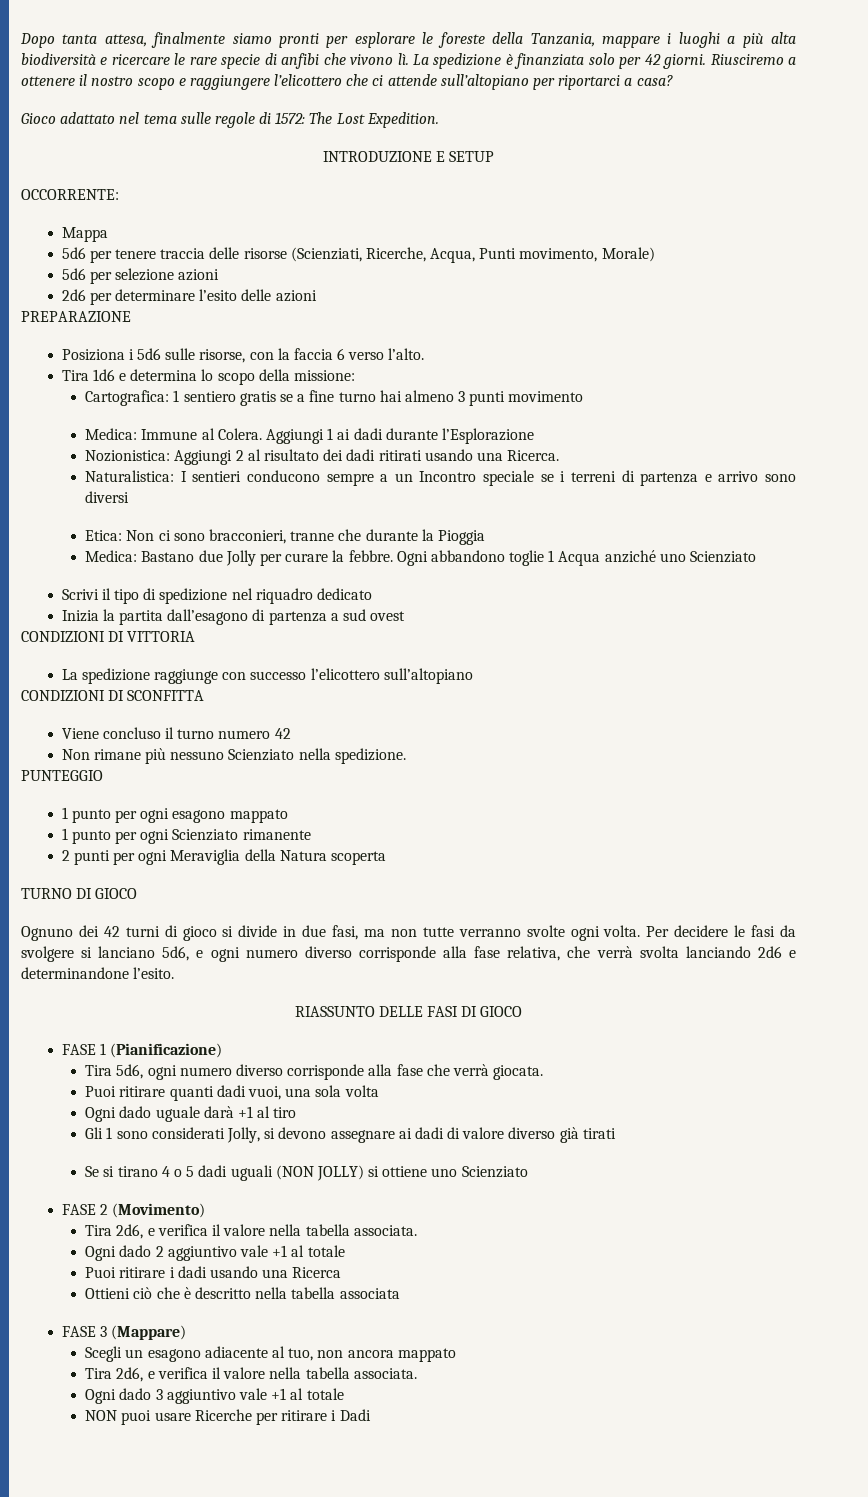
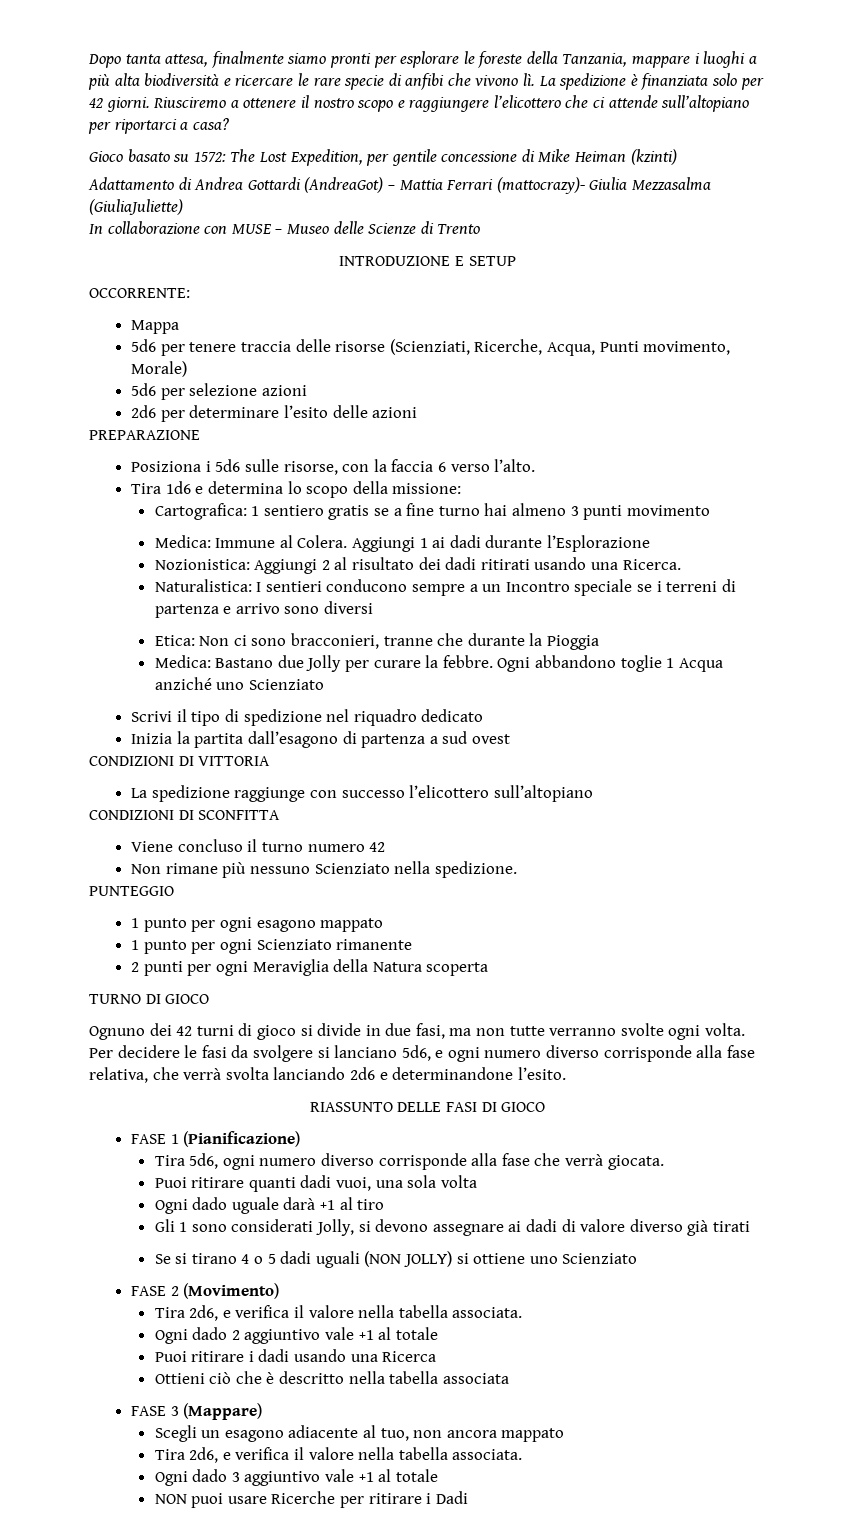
[60,112,439,128] adattato nel tema sulle regole di 1572: The Lost Expedition. -> [127,149,677,166] [88,177,711,194] [89,199,183,215] [89,221,481,234] basato su 1572: The Lost Expedition, per gentile concessione di Mike Heiman (kzinti) // Adattamento di Andrea Gottardi (AndreaGot) – Mattia Ferrari (mattocrazy)- Giulia Mezzasalma (GiuliaJuliette) // In collaborazione con MUSE – Museo delle Scienze di Trento

